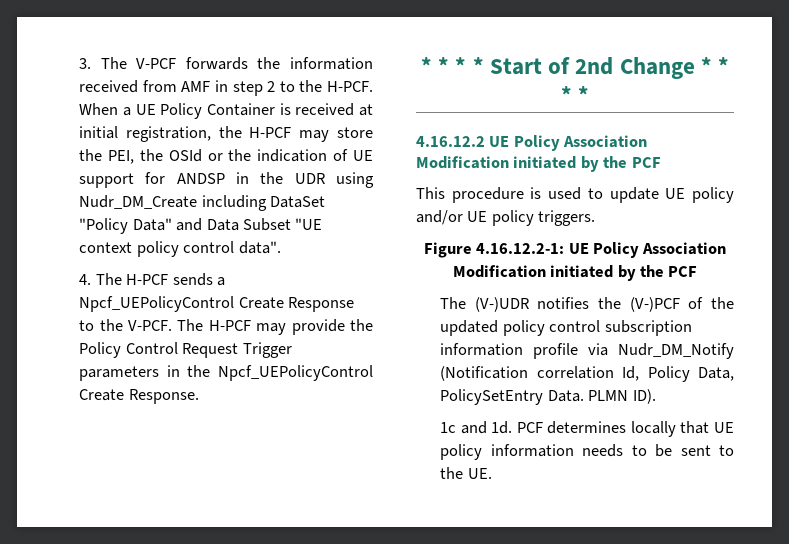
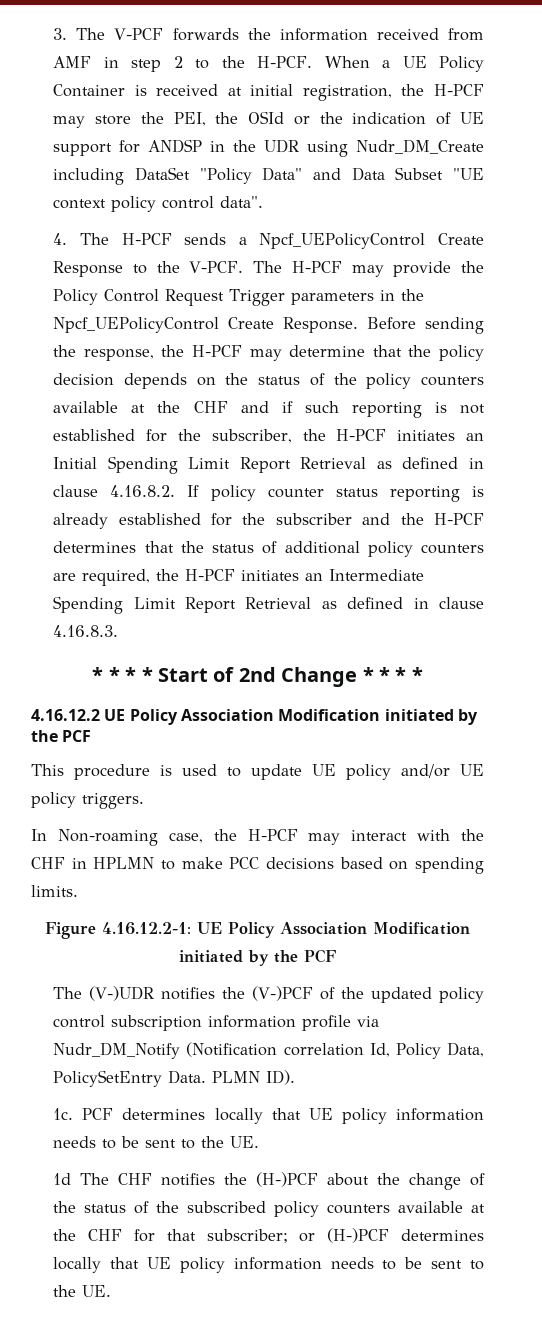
(199, 396) none -> [367,317,484,334] [53,345,484,361] [53,373,484,389] [53,401,485,418] [53,429,485,443] [53,456,484,474] [53,485,484,502] [53,513,484,529] [53,541,484,557] [53,569,425,586] [53,596,484,614] [53,625,119,637] Before sending the response, the H-PCF may determine that the policy decision depends on the status of the policy counters available at the CHF and if such reporting is not established for the subscriber, the H-PCF initiates an Initial Spending Limit Report Retrieval as defined in clause 4.16.8.2. If policy counter status reporting is already established for the subscriber and the H-PCF determines that the status of additional policy counters are required, the H-PCF initiates an Intermediate Spending Limit Report Retrieval as defined in clause 4.16.8.3.
(596, 218) none -> [31,829,484,846] [31,857,485,874] [31,885,78,897] // In Non-roaming case, the H-PCF may interact with the CHF in HPLMN to make PCC decisions based on spending limits.
[440,421,513,434] 1c and 1d. -> [53,1108,74,1120] 1c.
(492, 473) none -> [53,1172,485,1190] [53,1201,485,1217] [53,1228,485,1243] [53,1257,484,1273] [53,1285,112,1297] // 1d The CHF notifies the (H-)PCF about the change of the status of the subscribed policy counters available at the CHF for that subscriber; or (H-)PCF determines locally that UE policy information needs to be sent to the UE.

